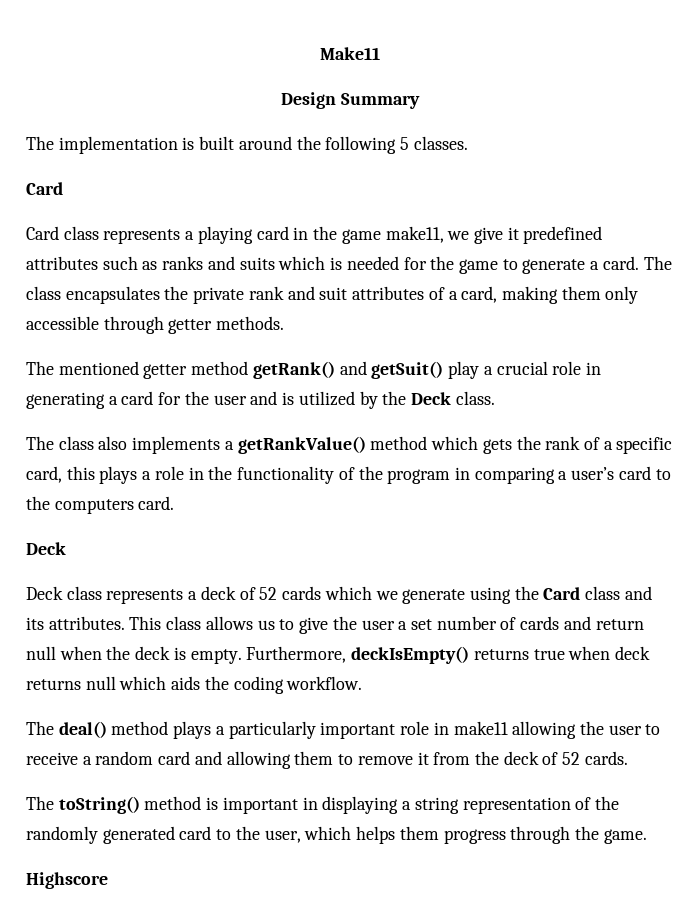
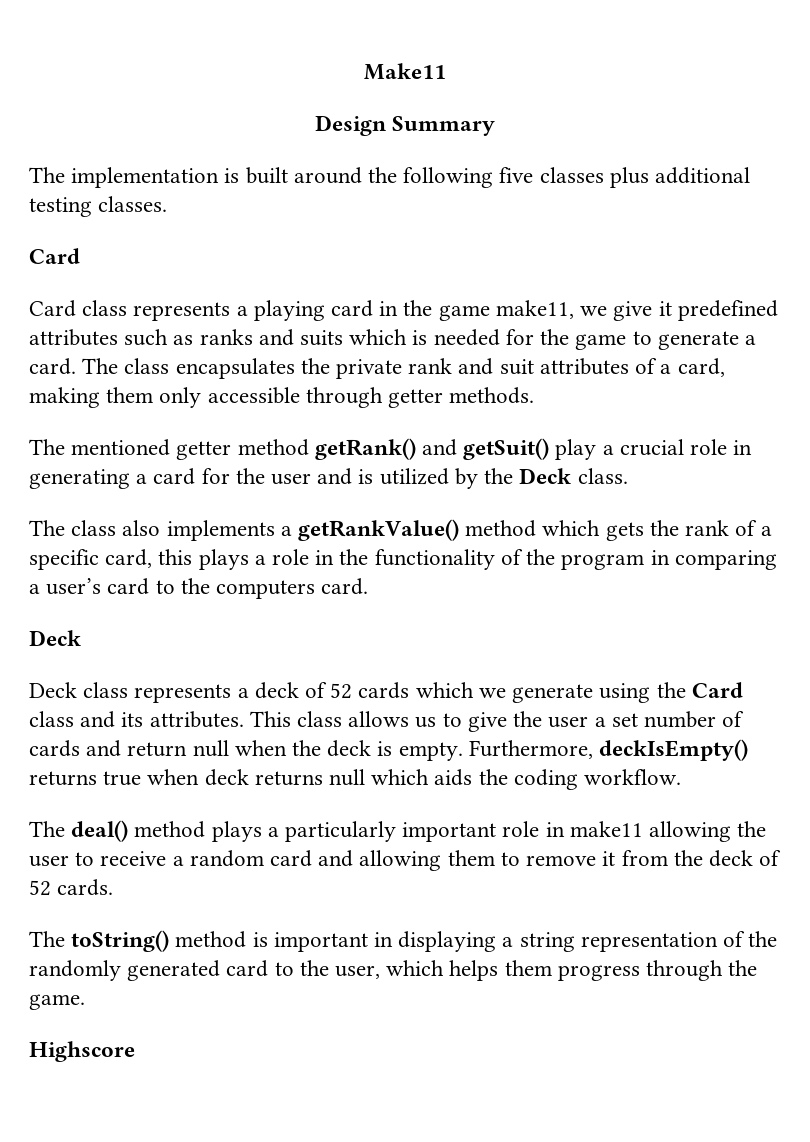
[400,137,410,150] 5 -> [499,167,751,188] [29,197,92,217] five classes plus additional testing

